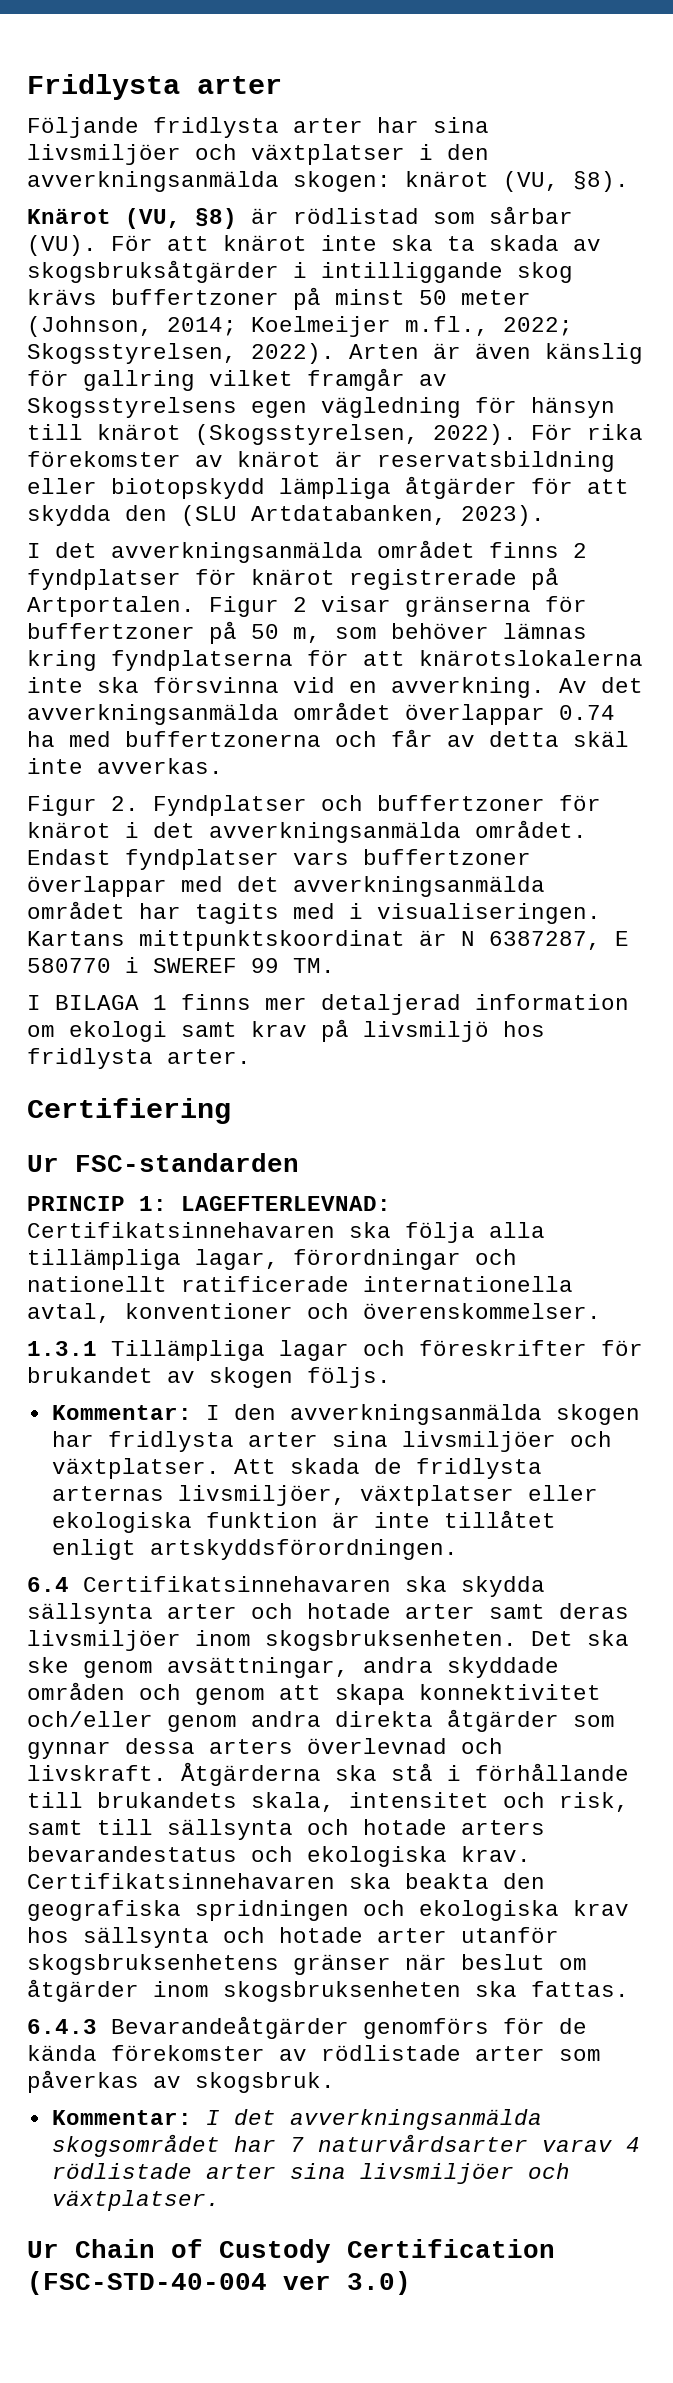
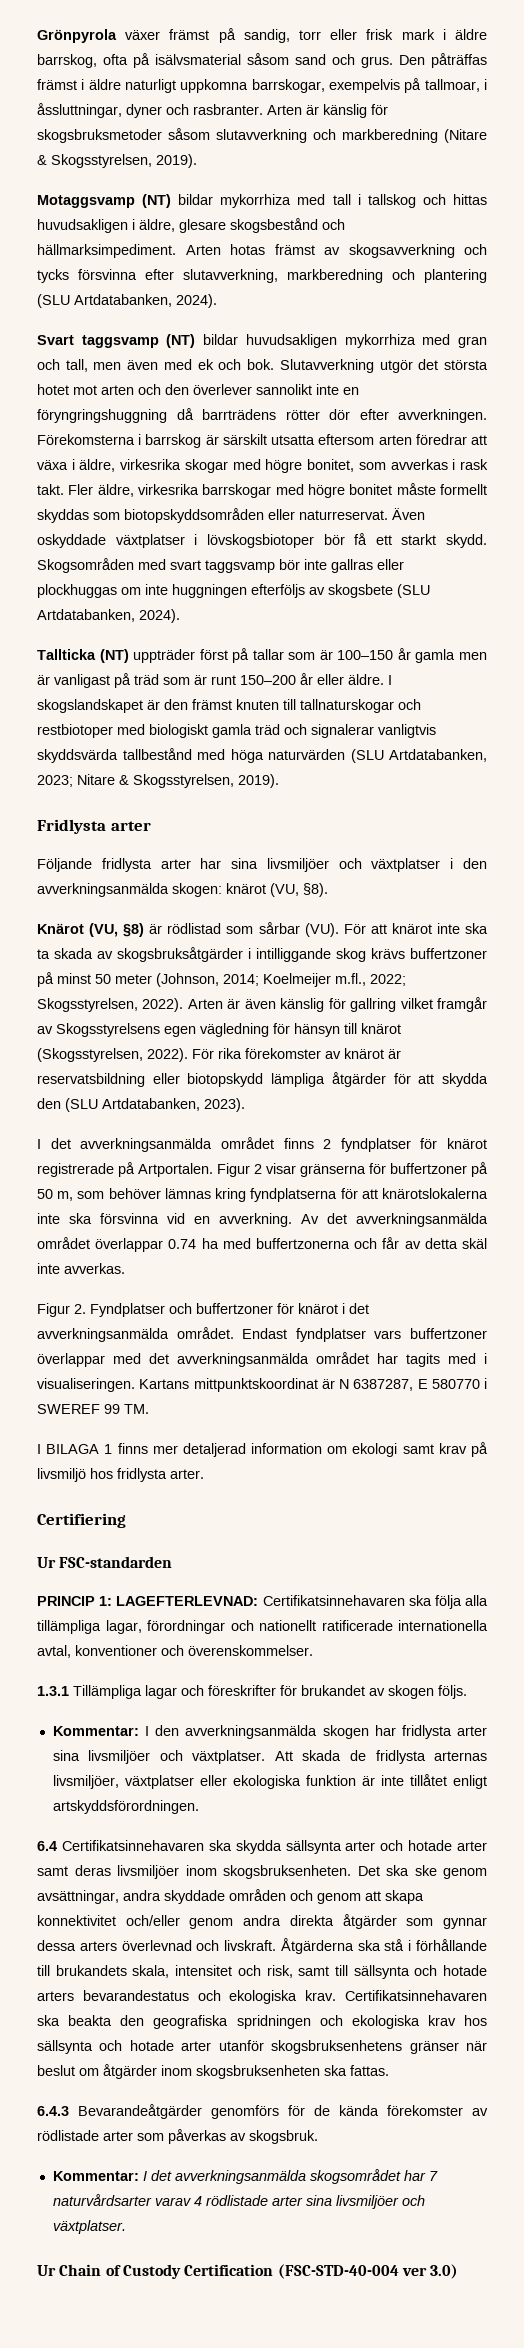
(27, 87) none -> [37,28,487,43] [37,53,487,68] [37,78,487,93] [37,103,388,118] [37,128,487,143] [37,154,197,168] [37,194,487,208] [37,218,345,233] [37,244,487,258] [37,269,487,283] [37,294,217,308] [37,334,488,348] [37,359,489,373] [37,384,359,395] [37,408,487,423] [37,434,488,448] [37,459,489,473] [37,483,487,498] [37,508,425,523] [37,533,487,548] [37,558,404,573] [37,584,430,598] [37,609,180,623] [37,648,488,663] [37,673,392,688] [37,699,421,713] [37,724,436,738] [37,748,487,763] [37,774,279,788] Grönpyrola växer främst på sandig, torr eller frisk mark i äldre barrskog, ofta på isälvsmaterial såsom sand och grus. Den påträffas främst i äldre naturligt uppkomna barrskogar, exempelvis på tallmoar, i åssluttningar, dyner och rasbranter. Arten är känslig för skogsbruksmetoder såsom slutavverkning och markberedning (Nitare & Skogsstyrelsen, 2019). // Motaggsvamp (NT) bildar mykorrhiza med tall i tallskog och hittas huvudsakligen i äldre, glesare skogsbestånd och hällmarksimpediment. Arten hotas främst av skogsavverkning och tycks försvinna efter slutavverkning, markberedning och plantering (SLU Artdatabanken, 2024). // Svart taggsvamp (NT) bildar huvudsakligen mykorrhiza med gran och tall, men även med ek och bok. Slutavverkning utgör det största hotet mot arten och den överlever sannolikt inte en föryngringshuggning då barrträdens rötter dör efter avverkningen. Förekomsterna i barrskog är särskilt utsatta eftersom arten föredrar att växa i äldre, virkesrika skogar med högre bonitet, som avverkas i rask takt. Fler äldre, virkesrika barrskogar med högre bonitet måste formellt skyddas som biotopskyddsområden eller naturreservat. Även oskyddade växtplatser i lövskogsbiotoper bör få ett starkt skydd. Skogsområden med svart taggsvamp bör inte gallras eller plockhuggas om inte huggningen efterföljs av skogsbete (SLU Artdatabanken, 2024). // Tallticka (NT) uppträder först på tallar som är 100–150 år gamla men är vanligast på träd som är runt 150–200 år eller äldre. I skogslandskapet är den främst knuten till tallnaturskogar och restbiotoper med biologiskt gamla träd och signalerar vanligtvis skyddsvärda tallbestånd med höga naturvärden (SLU Artdatabanken, 2023; Nitare & Skogsstyrelsen, 2019). //

